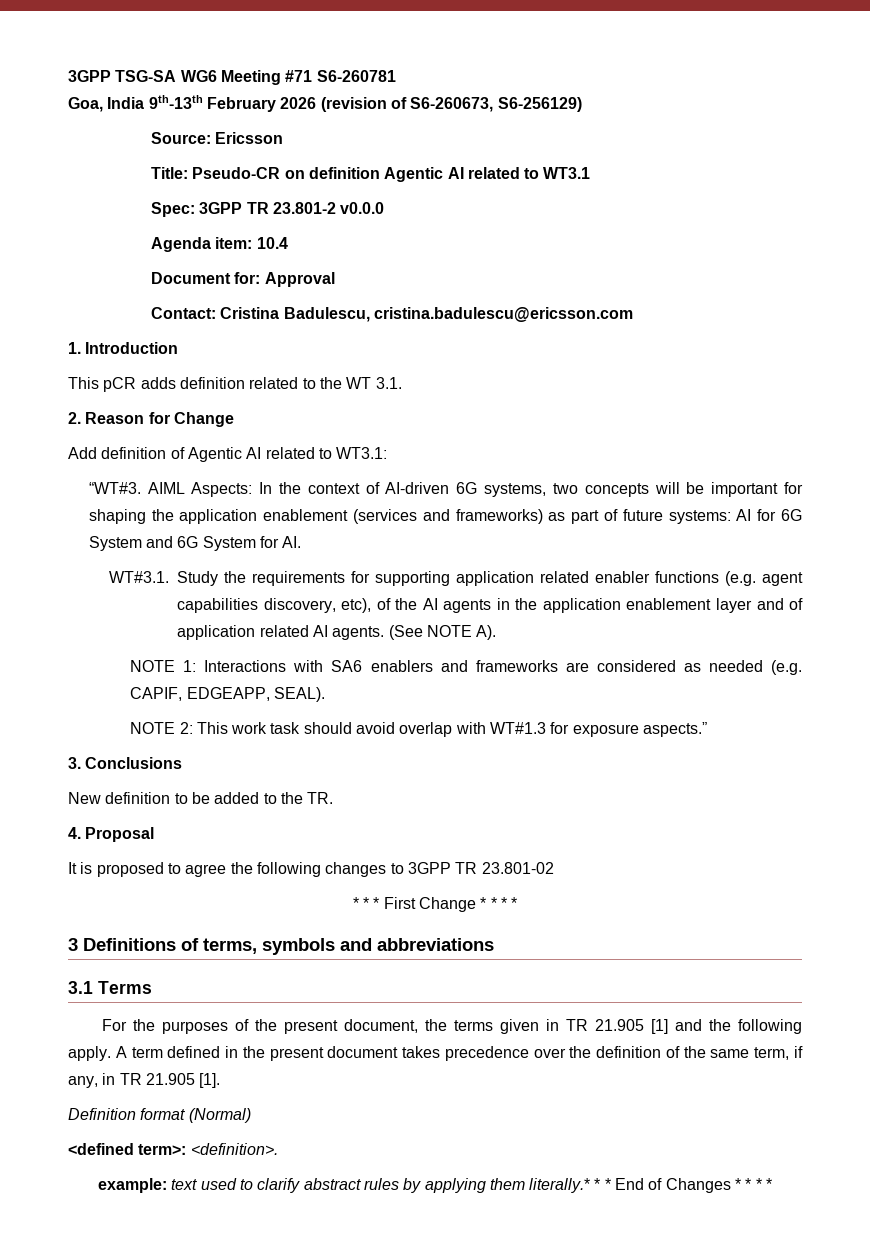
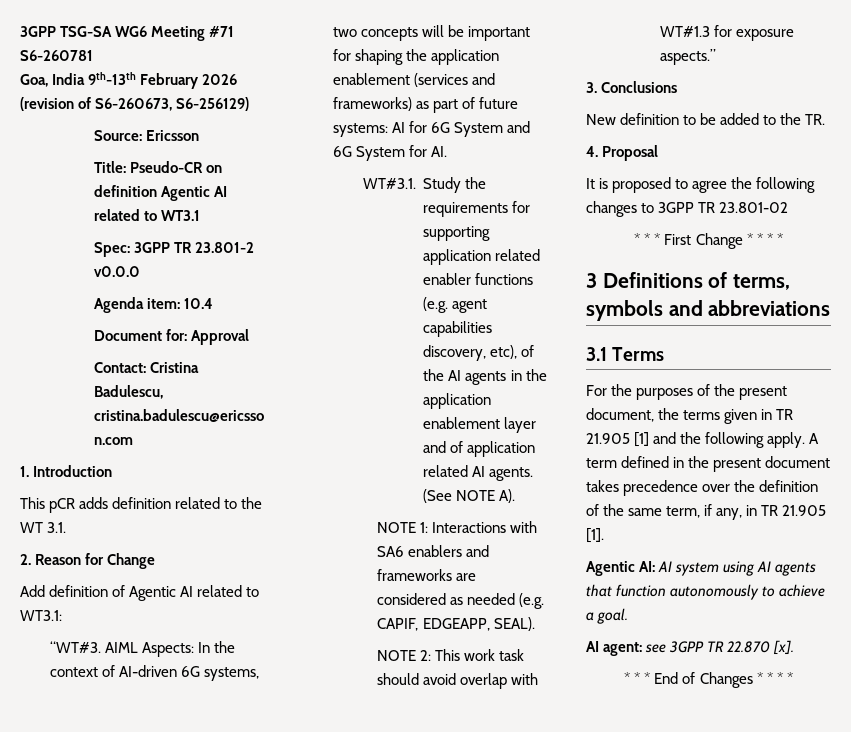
[68,1108,251,1123] [68,1143,278,1155] [97,1178,591,1193] Definition format (Normal) // <defined term>: <definition>. // example: text used to clarify abstract rules by applying them literally.* -> [586,561,817,576] [586,584,826,600] [586,608,629,624] [586,640,795,656] [624,672,631,684] Agentic AI: AI system using AI agents that function autonomously to achieve a goal. // AI agent: see 3GPP TR 22.870 [x]. // *

